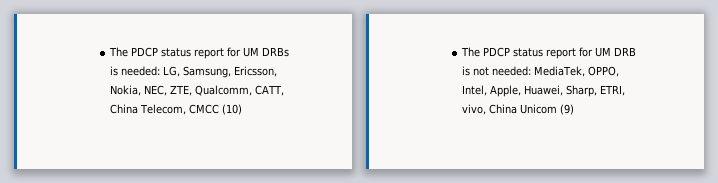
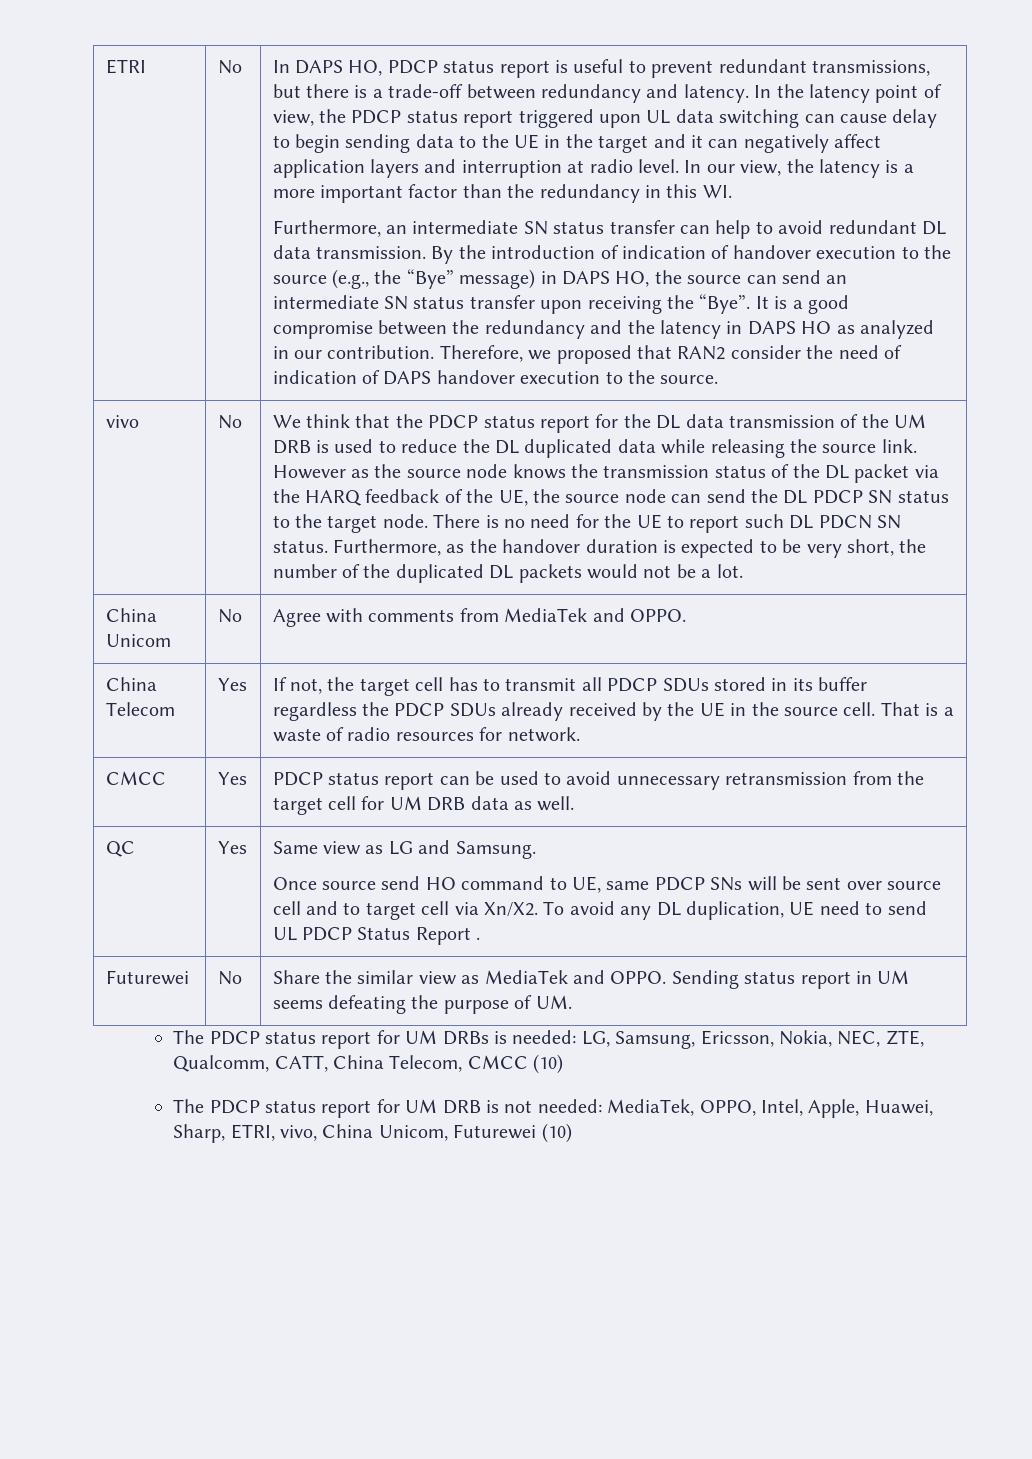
(109, 52) none -> [105,59,146,74] [217,60,242,74] [272,59,931,78] [272,84,942,103] [272,109,938,128] [272,134,882,153] [272,159,914,178] [272,184,732,203] [272,220,947,239] [272,245,952,264] [272,269,848,289] [272,294,850,314] [272,320,935,339] [272,345,903,364] [272,370,719,385] [105,415,139,428] [217,415,242,429] [272,414,927,433] [272,439,917,458] [272,464,939,483] [272,489,949,506] [272,514,902,533] [272,539,927,558] [272,564,743,583] [105,608,157,622] [105,634,171,647] [217,609,242,623] [272,608,687,627] [105,677,157,691] [105,702,175,716] [217,678,247,691] [272,677,868,696] [272,702,954,721] [272,727,580,742] [105,771,166,785] [217,772,247,785] [272,771,925,790] [272,796,575,815] [105,841,135,857] [217,841,247,854] [272,840,536,859] [272,876,942,893] [272,901,927,920] [272,927,481,945] [105,970,189,985] [217,971,242,985] [272,970,910,989] [272,995,572,1014] ETRI | No | In DAPS HO, PDCP status report is useful to prevent redundant transmissions, but there is a trade-off between redundancy and latency. In the latency point of view, the PDCP status report triggered upon UL data switching can cause delay to begin sending data to the UE in the target and it can negatively affect application layers and interruption at radio level. In our view, the latency is a more important factor than the redundancy in this WI. // Furthermore, an intermediate SN status transfer can help to avoid redundant DL data transmission. By the introduction of indication of handover execution to the source (e.g., the “Bye” message) in DAPS HO, the source can send an intermediate SN status transfer upon receiving the “Bye”. It is a good compromise between the redundancy and the latency in DAPS HO as analyzed in our contribution. Therefore, we proposed that RAN2 consider the need of indication of DAPS handover execution to the source. // vivo | No | We think that the PDCP status report for the DL data transmission of the UM DRB is used to reduce the DL duplicated data while releasing the source link. However as the source node knows the transmission status of the DL packet via the HARQ feedback of the UE, the source node can send the DL PDCP SN status to the target node. There is no need for the UE to report such DL PDCN SN status. Furthermore, as the handover duration is expected to be very short, the number of the duplicated DL packets would not be a lot. // China Unicom | No | Agree with comments from MediaTek and OPPO. // China Telecom | Yes | If not, the target cell has to transmit all PDCP SDUs stored in its buffer regardless the PDCP SDUs already received by the UE in the source cell. That is a waste of radio resources for network. // CMCC | Yes | PDCP status report can be used to avoid unnecessary retransmission from the target cell for UM DRB data as well. // QC | Yes | Same view as LG and Samsung. // Once source send HO command to UE, same PDCP SNs will be sent over source cell and to target cell via Xn/X2. To avoid any DL duplication, UE need to send UL PDCP Status Report . // Futurewei | No | Share the similar view as MediaTek and OPPO. Sending status report in UM seems defeating the purpose of UM. //
[520,104,575,115] Unicom (9) -> [378,1123,572,1143] Unicom, Futurewei (10)

